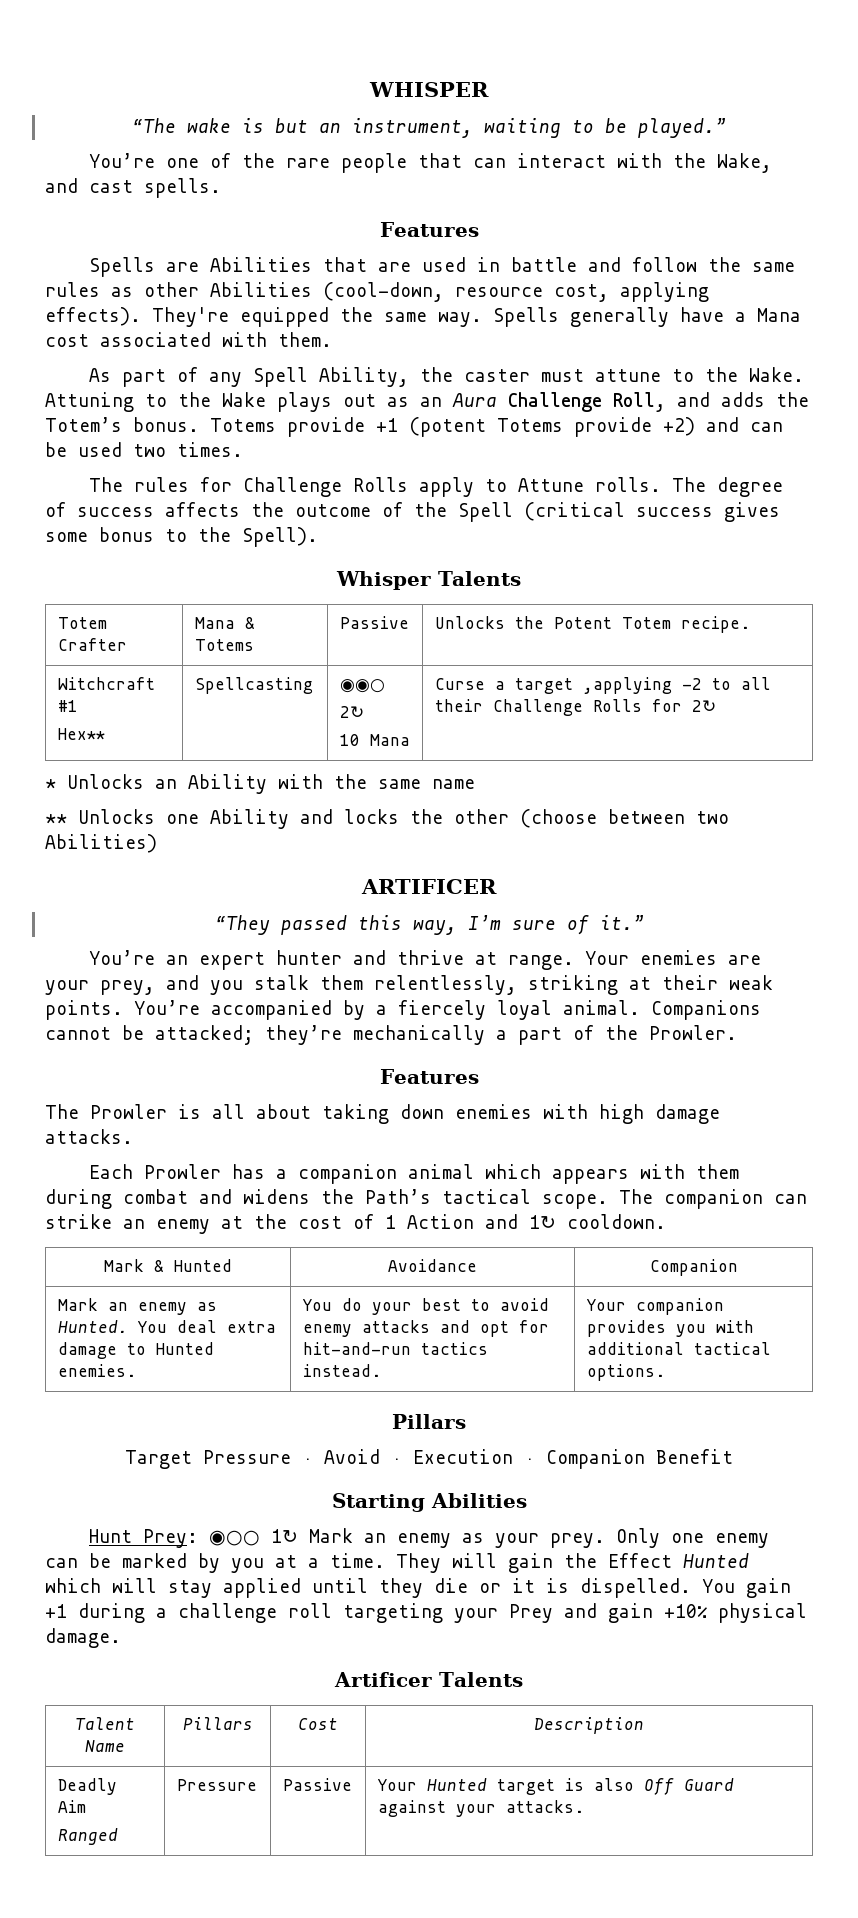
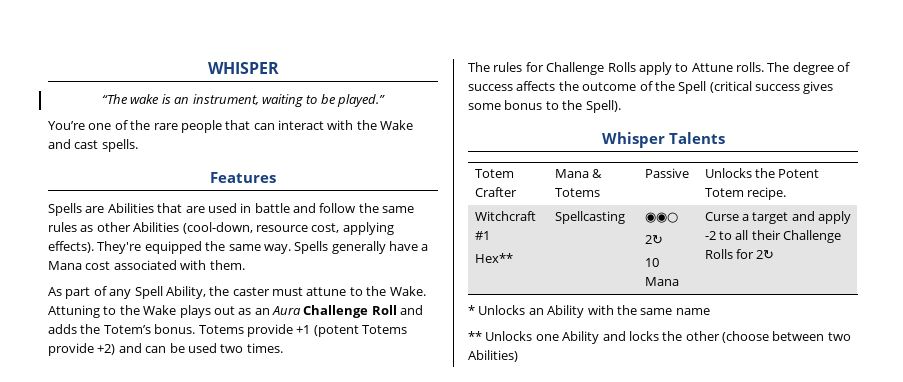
[275,118,308,133] but -> (171, 99) none
[717,153,773,173] Wake, -> [380,120,414,130] Wake
[613,392,666,412] Roll, -> [371,305,397,315] Roll
[582,677,672,694] ,applying -> [791,211,852,224] and apply
[361,879,497,894] [214,915,644,935] [89,950,762,970] [45,975,773,995] [45,1000,761,1020] [45,1025,737,1045] [379,1069,479,1084] [45,1104,720,1124] [45,1129,133,1144] [89,1164,740,1184] [45,1189,807,1209] [45,1214,666,1234] [104,1259,232,1272] [388,1259,477,1272] [649,1259,738,1276] [57,1298,217,1315] [57,1320,276,1333] [57,1342,214,1359] [57,1364,136,1377] [301,1298,549,1315] [302,1320,549,1337] [302,1342,488,1355] [302,1364,381,1377] [585,1298,724,1315] [586,1320,754,1337] [586,1342,771,1355] [586,1364,665,1381] [392,1414,466,1429] [125,1449,733,1469] [331,1493,527,1512] [89,1528,770,1548] [45,1553,749,1573] [45,1578,791,1598] [45,1603,807,1623] [45,1628,121,1648] [334,1672,524,1687] [75,1717,135,1730] [85,1740,125,1752] [182,1717,253,1730] [298,1718,338,1730] [534,1717,644,1734] [57,1778,117,1795] [57,1800,86,1813] [57,1828,118,1845] [176,1779,257,1791] [282,1778,352,1791] [376,1778,734,1795] [377,1800,584,1817] // ARTIFICER // “They passed this way, I’m sure of it.” // You’re an expert hunter and thrive at range. Your enemies are your prey, and you stalk them relentlessly, striking at their weak points. You’re accompanied by a fiercely loyal animal. Companions cannot be attacked; they’re mechanically a part of the Prowler. // Features // The Prowler is all about taking down enemies with high damage attacks. // Each Prowler has a companion animal which appears with them during combat and widens the Path’s tactical scope. The companion can strike an enemy at the cost of 1 Action and 1↻ cooldown. // Mark & Hunted | Avoidance | Companion // Mark an enemy as Hunted. You deal extra damage to Hunted enemies. | You do your best to avoid enemy attacks and opt for hit-and-run tactics instead. | Your companion provides you with additional tactical options. // Pillars // Target Pressure · Avoid · Execution · Companion Benefit // Starting Abilities // Hunt Prey: ◉○○ 1↻ Mark an enemy as your prey. Only one enemy can be marked by you at a time. They will gain the Effect Hunted which will stay applied until they die or it is dispelled. You gain +1 during a challenge roll targeting your Prey and gain +10% physical damage. // Artificer Talents // Talent Name | Pillars | Cost | Description // Deadly Aim // Ranged | Pressure | Passive | Your Hunted target is also Off Guard against your attacks. -> (518, 356) none

